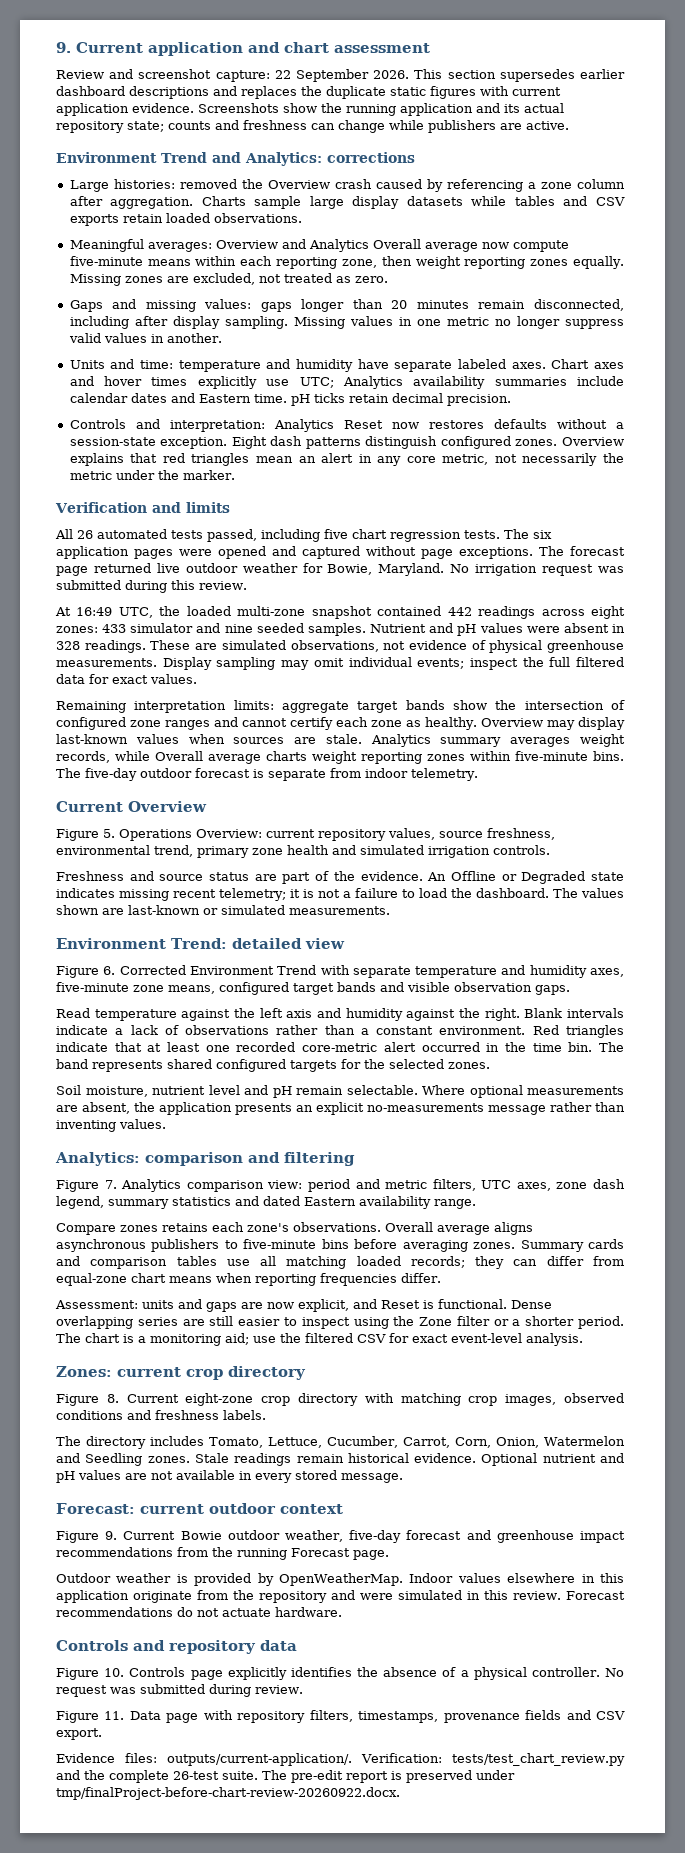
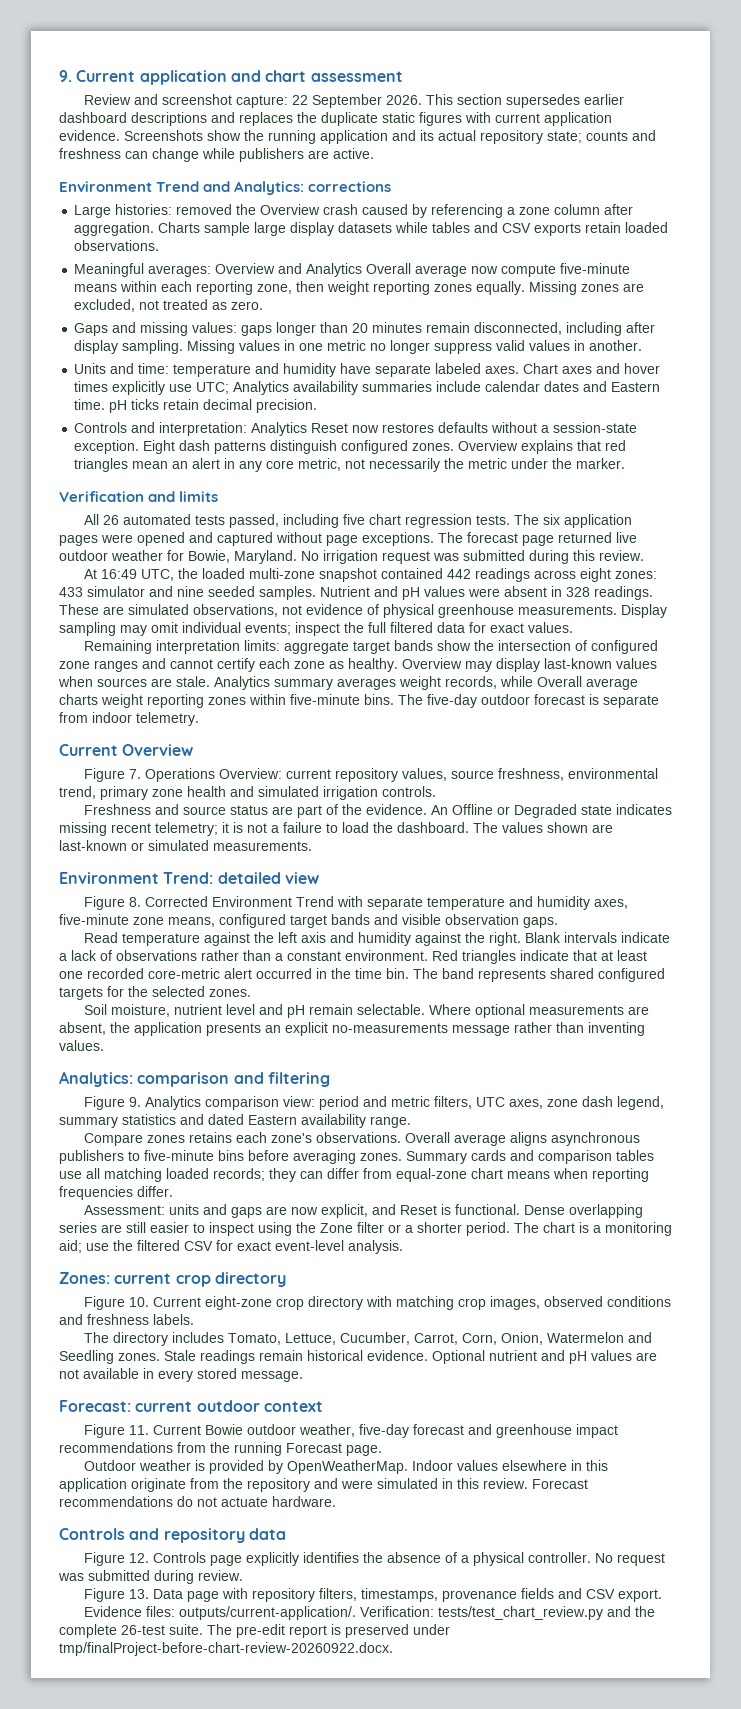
[103,829,115,838] 5. -> [128,769,141,779] 7.
[103,966,116,975] 6. -> [128,897,141,907] 8.
[104,1180,117,1189] 7. -> [128,1097,141,1107] 9.
[106,1394,119,1403] 8. -> [128,1297,149,1307] 10.
[105,1531,118,1540] 9. -> [128,1425,149,1435] 11.
[104,1668,125,1677] 10. -> [128,1553,149,1563] 12.
[104,1711,125,1720] 11. -> [128,1589,149,1599] 13.

